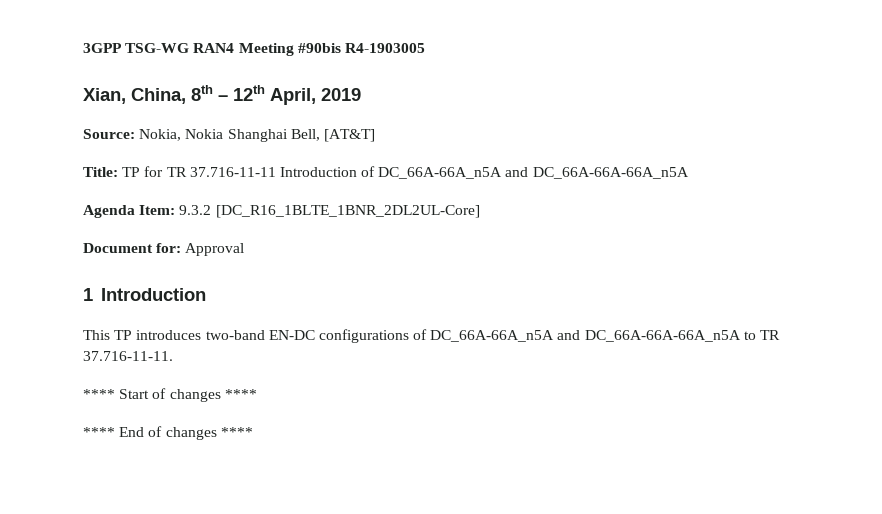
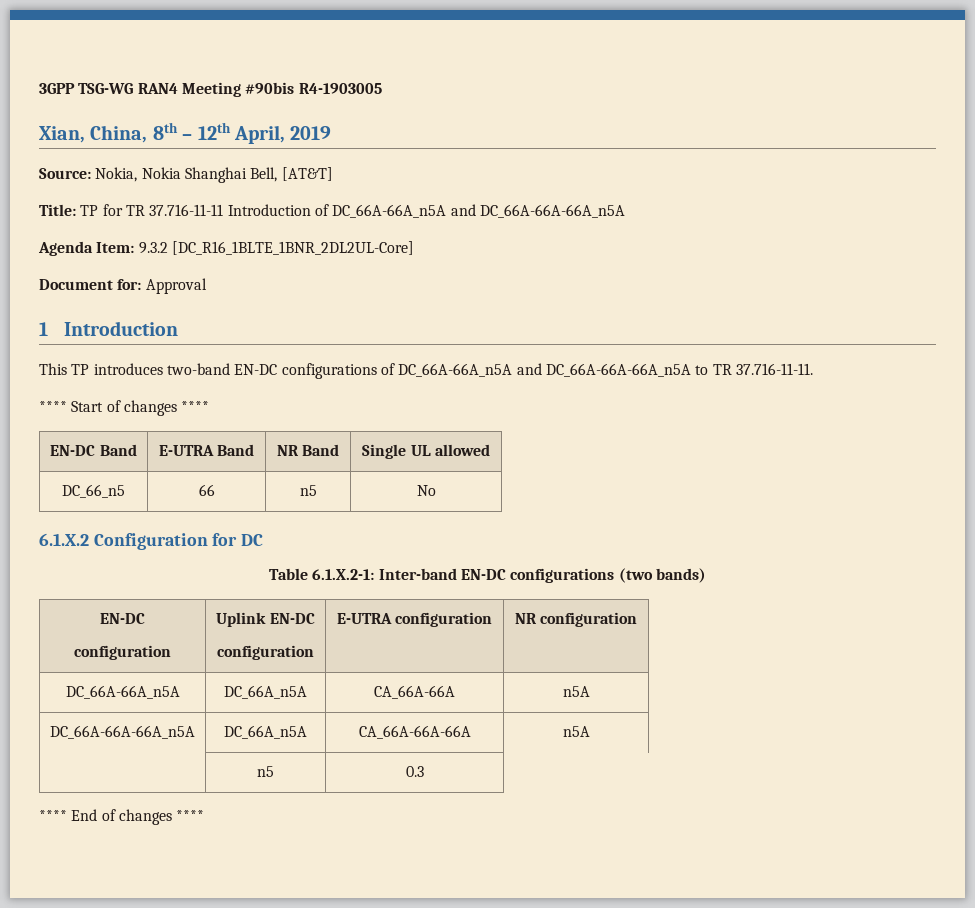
(257, 394) none -> [50,444,137,456] [158,444,255,456] [276,444,340,456] [362,444,490,459] [62,484,125,498] [198,484,215,496] [299,485,317,496] [416,485,436,496] [39,533,264,550] [269,568,706,583] [100,613,145,624] [74,645,171,660] [216,612,315,627] [217,645,314,660] [336,612,493,627] [514,612,638,627] [65,685,180,699] [224,685,307,699] [374,685,455,699] [562,686,590,697] [50,725,195,739] [224,725,307,739] [358,725,471,739] [562,726,590,737] [257,766,274,777] [405,766,424,777] // EN-DC Band | E-UTRA Band | NR Band | Single UL allowed // DC_66_n5 | 66 | n5 | No // 6.1.X.2 Configuration for DC // Table 6.1.X.2-1: Inter-band EN-DC configurations (two bands) // EN-DC // configuration | Uplink EN-DC // configuration | E-UTRA configuration | NR configuration // DC_66A-66A_n5A | DC_66A_n5A | CA_66A-66A | n5A // DC_66A-66A-66A_n5A | DC_66A_n5A | CA_66A-66A-66A | n5A // | n5 | 0.3

